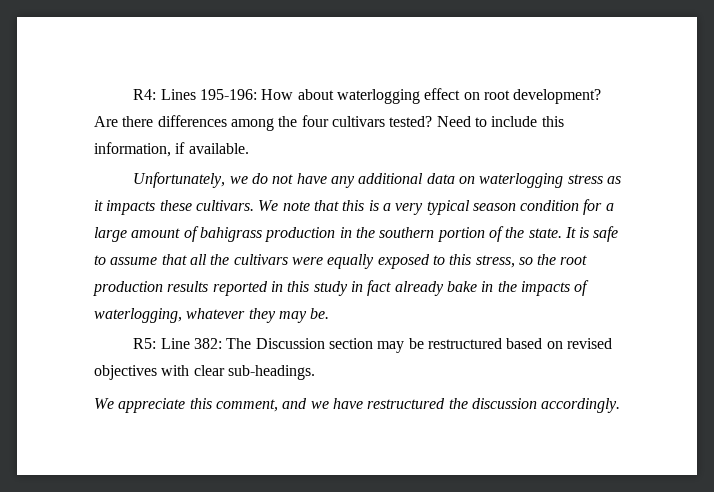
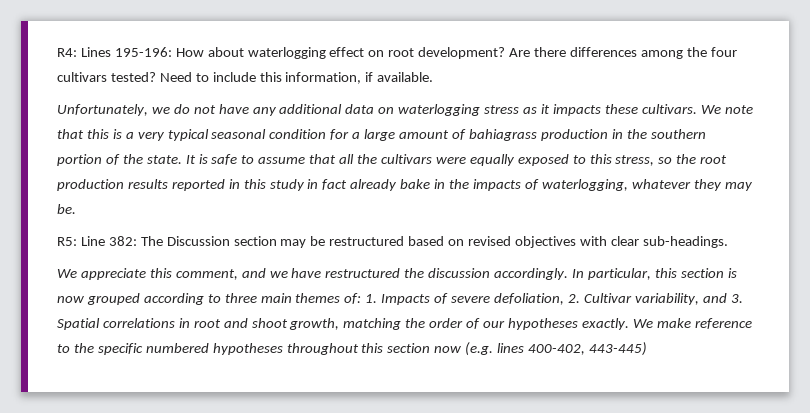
[472,203,516,211] season -> [211,129,267,139] seasonal
[199,227,262,242] bahigrass -> [468,129,537,141] bahiagrass
(621, 405) none -> [572,268,737,280] [57,293,743,305] [57,318,752,330] [57,342,647,356] In particular, this section is now grouped according to three main themes of: 1. Impacts of severe defoliation, 2. Cultivar variability, and 3. Spatial correlations in root and shoot growth, matching the order of our hypotheses exactly. We make reference to the specific numbered hypotheses throughout this section now (e.g. lines 400-402, 443-445)

